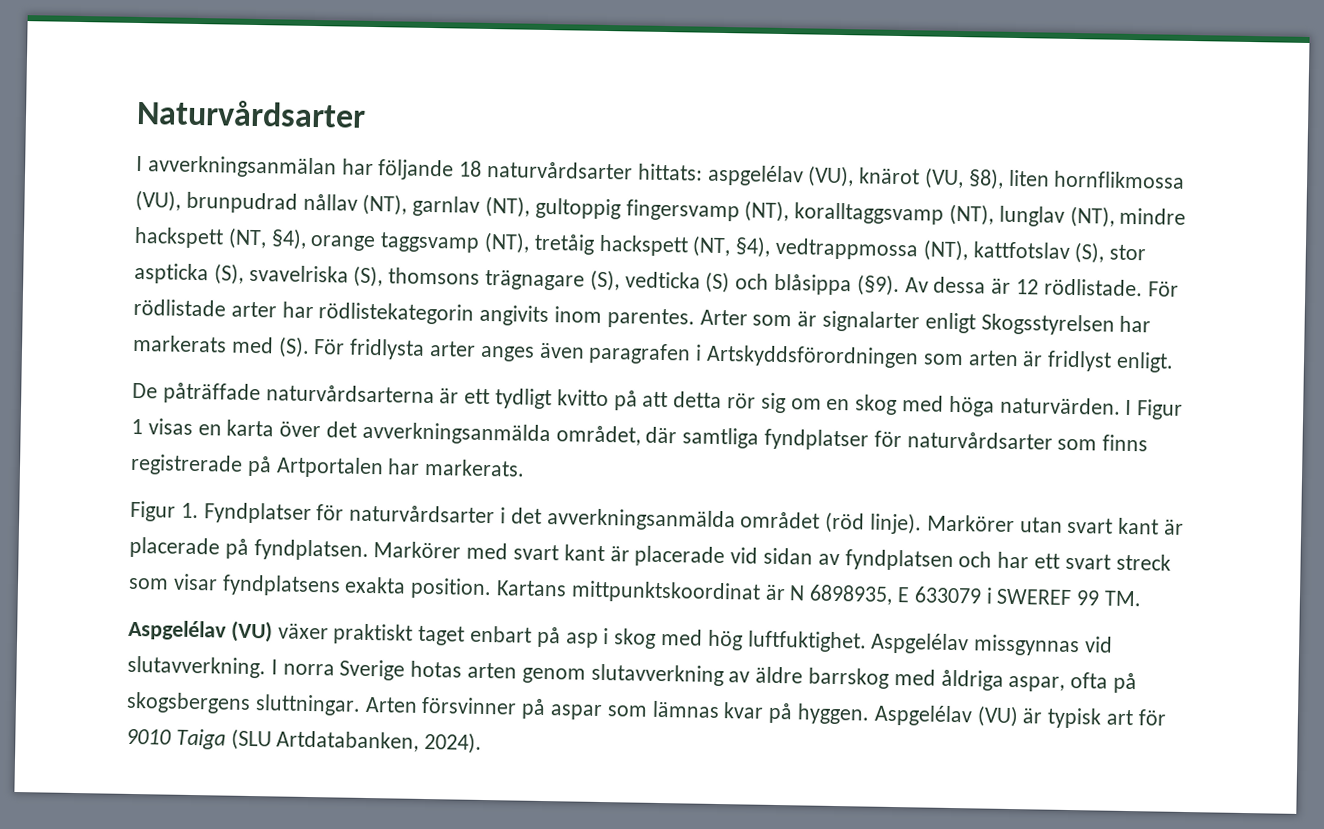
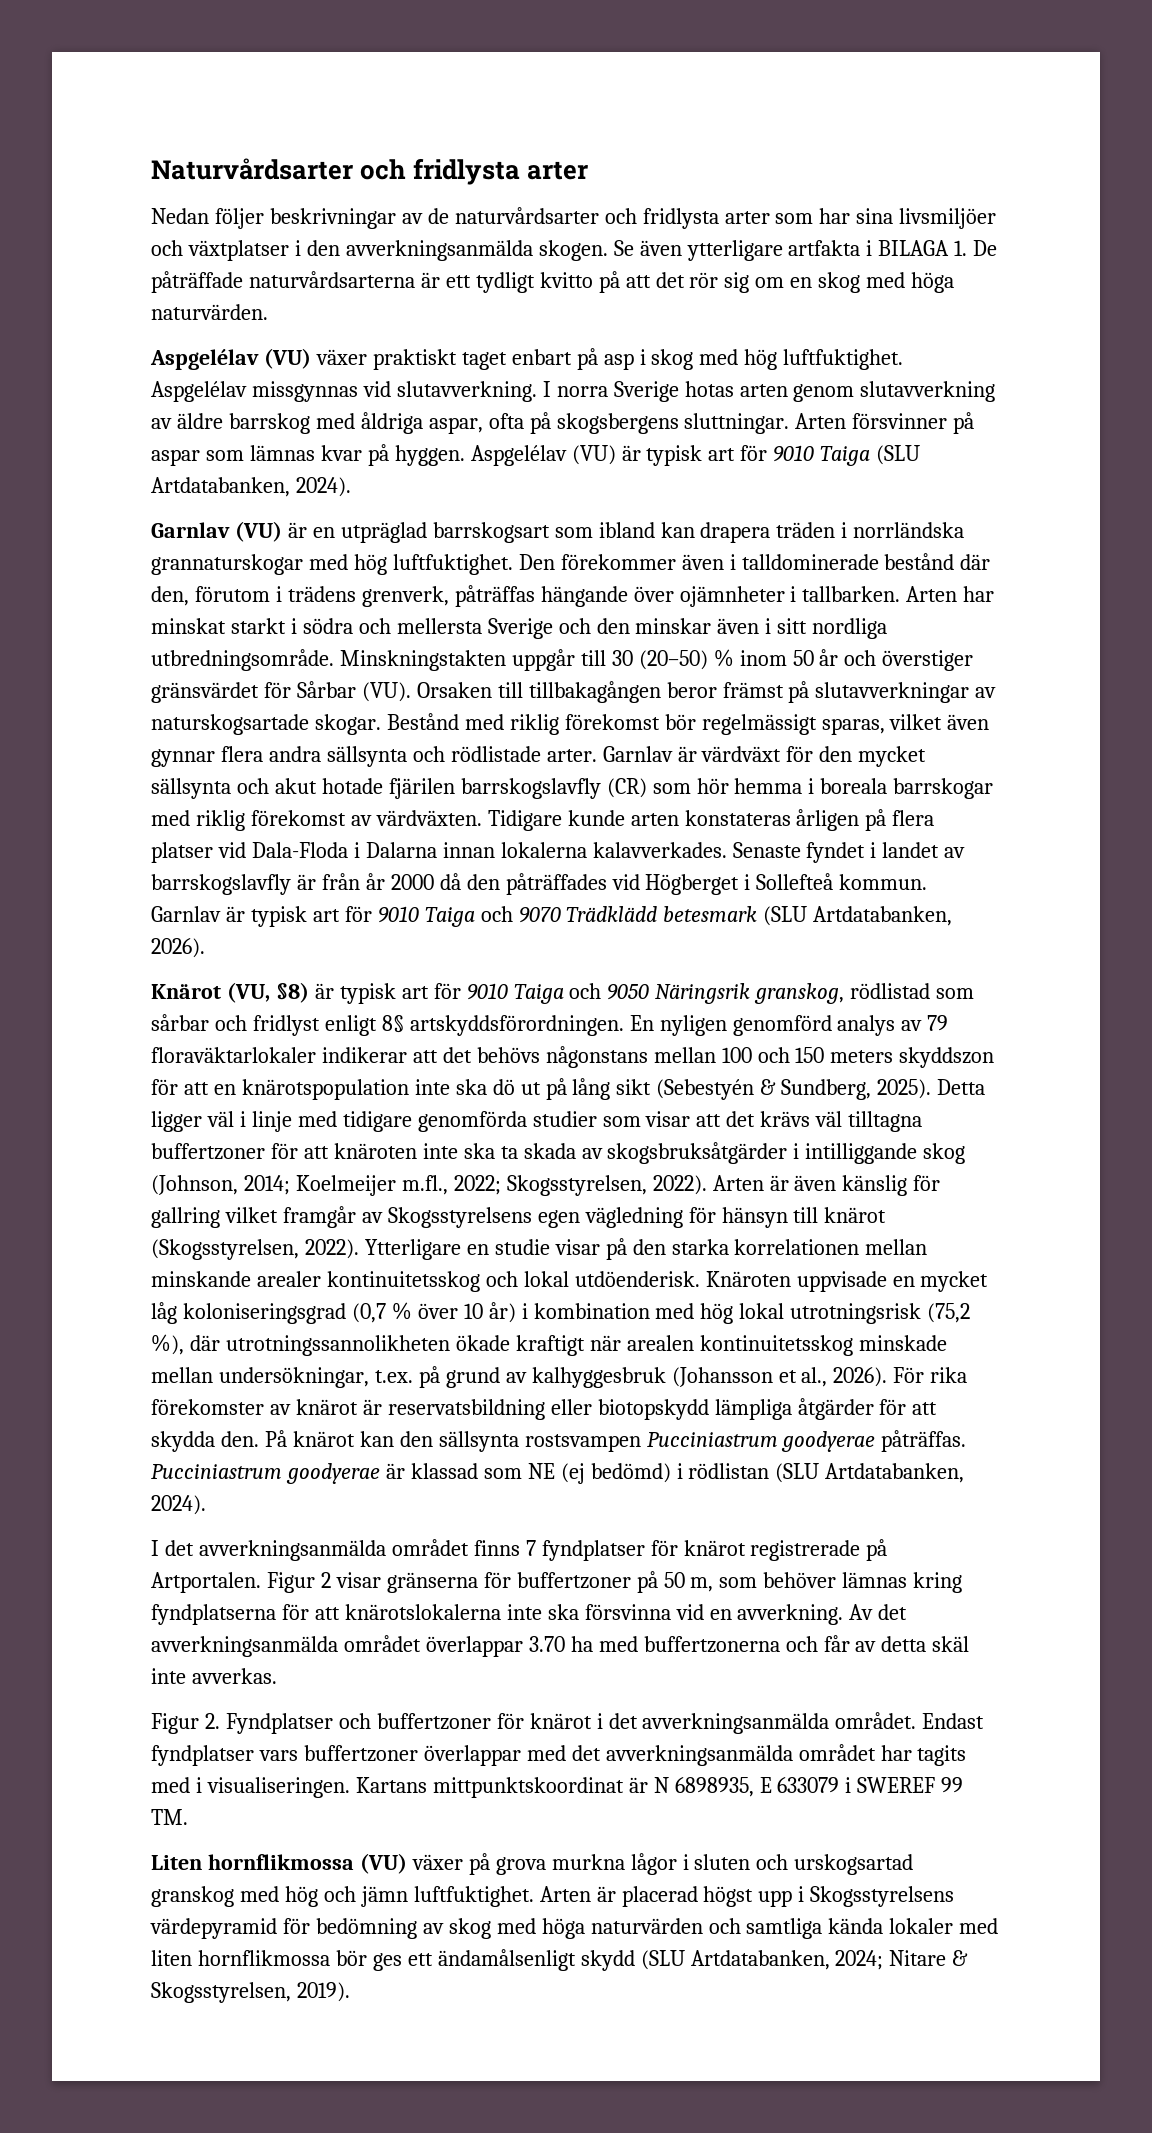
[136,155,1186,190] [135,189,1187,228] [134,226,1147,264] [134,262,1179,297] [133,298,1152,336] [133,334,1175,373] // I avverkningsanmälan har följande 18 naturvårdsarter hittats: aspgelélav (VU), knärot (VU, §8), liten hornflikmossa (VU), brunpudrad nållav (NT), garnlav (NT), gultoppig fingersvamp (NT), koralltaggsvamp (NT), lunglav (NT), mindre hackspett (NT, §4), orange taggsvamp (NT), tretåig hackspett (NT, §4), vedtrappmossa (NT), kattfotslav (S), stor aspticka (S), svavelriska (S), thomsons trägnagare (S), vedticka (S) och blåsippa (§9). Av dessa är 12 rödlistade. För rödlistade arter har rödlistekategorin angivits inom parentes. Arter som är signalarter enligt Skogsstyrelsen har markerats med (S). För fridlysta arter anges även paragrafen i Artskyddsförordningen som arten är fridlyst enligt. // -> [360,158,589,185] [151,207,997,229] [151,240,968,261] och fridlysta arter // Nedan följer beskrivningar av de naturvårdsarter och fridlysta arter som har sina livsmiljöer och växtplatser i den avverkningsanmälda skogen. Se även ytterligare artfakta i BILAGA 1.
[673,391,723,409] detta -> [655,272,685,288] det
[1125,399,1184,420] [131,418,1149,452] [130,453,526,479] [130,500,1185,535] [129,536,1171,572] [128,573,1143,607] I Figur 1 visas en karta över det avverkningsanmälda området, där samtliga fyndplatser för naturvårdsarter som finns registrerade på Artportalen har markerats. // Figur 1. Fyndplatser för naturvårdsarter i det avverkningsanmälda området (röd linje). Markörer utan svart kant är placerade på fyndplatsen. Markörer med svart kant är placerade vid sidan av fyndplatsen och har ett svart streck som visar fyndplatsens exakta position. Kartans mittpunktskoordinat är N 6898935, E 633079 i SWEREF 99 TM. -> (268, 312) none
(483, 742) none -> [151,521,965,543] [151,553,991,575] [151,585,995,607] [151,618,888,639] [151,649,974,671] [151,681,997,703] [151,713,990,735] [151,746,927,767] [151,778,994,799] [151,809,935,831] [151,842,966,863] [151,873,928,895] [151,906,953,927] [151,938,205,958] [151,982,975,1004] [151,1014,949,1036] [151,1046,995,1068] [151,1078,986,1100] [151,1111,923,1132] [151,1142,966,1164] [151,1175,941,1196] [151,1206,887,1228] [151,1238,928,1260] [151,1271,989,1292] [151,1302,971,1324] [151,1334,947,1356] [151,1366,968,1388] [151,1398,938,1420] [151,1430,967,1452] [151,1463,965,1484] [151,1495,206,1515] [151,1539,888,1561] [151,1571,963,1593] [151,1604,908,1625] [151,1635,970,1657] [151,1668,277,1684] [151,1712,985,1734] [151,1744,967,1766] [151,1777,964,1798] [151,1809,188,1825] [151,1853,914,1875] [151,1886,955,1907] [150,1918,999,1939] [151,1949,969,1971] [151,1982,350,2003] // Garnlav (VU) är en utpräglad barrskogsart som ibland kan drapera träden i norrländska grannaturskogar med hög luftfuktighet. Den förekommer även i talldominerade bestånd där den, förutom i trädens grenverk, påträffas hängande över ojämnheter i tallbarken. Arten har minskat starkt i södra och mellersta Sverige och den minskar även i sitt nordliga utbredningsområde. Minskningstakten uppgår till 30 (20–50) % inom 50 år och överstiger gränsvärdet för Sårbar (VU). Orsaken till tillbakagången beror främst på slutavverkningar av naturskogsartade skogar. Bestånd med riklig förekomst bör regelmässigt sparas, vilket även gynnar flera andra sällsynta och rödlistade arter. Garnlav är värdväxt för den mycket sällsynta och akut hotade fjärilen barrskogslavfly (CR) som hör hemma i boreala barrskogar med riklig förekomst av värdväxten. Tidigare kunde arten konstateras årligen på flera platser vid Dala-Floda i Dalarna innan lokalerna kalavverkades. Senaste fyndet i landet av barrskogslavfly är från år 2000 då den påträffades vid Högberget i Sollefteå kommun. Garnlav är typisk art för 9010 Taiga och 9070 Trädklädd betesmark (SLU Artdatabanken, 2026). // Knärot (VU, §8) är typisk art för 9010 Taiga och 9050 Näringsrik granskog, rödlistad som sårbar och fridlyst enligt 8§ artskyddsförordningen. En nyligen genomförd analys av 79 floraväktarlokaler indikerar att det behövs någonstans mellan 100 och 150 meters skyddszon för att en knärotspopulation inte ska dö ut på lång sikt (Sebestyén & Sundberg, 2025). Detta ligger väl i linje med tidigare genomförda studier som visar att det krävs väl tilltagna buffertzoner för att knäroten inte ska ta skada av skogsbruksåtgärder i intilliggande skog (Johnson, 2014; Koelmeijer m.fl., 2022; Skogsstyrelsen, 2022). Arten är även känslig för gallring vilket framgår av Skogsstyrelsens egen vägledning för hänsyn till knärot (Skogsstyrelsen, 2022). Ytterligare en studie visar på den starka korrelationen mellan minskande arealer kontinuitetsskog och lokal utdöenderisk. Knäroten uppvisade en mycket låg koloniseringsgrad (0,7 % över 10 år) i kombination med hög lokal utrotningsrisk (75,2 %), där utrotningssannolikheten ökade kraftigt när arealen kontinuitetsskog minskade mellan undersökningar, t.ex. på grund av kalhyggesbruk (Johansson et al., 2026). För rika förekomster av knärot är reservatsbildning eller biotopskydd lämpliga åtgärder för att skydda den. På knärot kan den sällsynta rostsvampen Pucciniastrum goodyerae påträffas. Pucciniastrum goodyerae är klassad som NE (ej bedömd) i rödlistan (SLU Artdatabanken, 2024). // I det avverkningsanmälda området finns 7 fyndplatser för knärot registrerade på Artportalen. Figur 2 visar gränserna för buffertzoner på 50 m, som behöver lämnas kring fyndplatserna för att knärotslokalerna inte ska försvinna vid en avverkning. Av det avverkningsanmälda området överlappar 3.70 ha med buffertzonerna och får av detta skäl inte avverkas. // Figur 2. Fyndplatser och buffertzoner för knärot i det avverkningsanmälda området. Endast fyndplatser vars buffertzoner överlappar med det avverkningsanmälda området har tagits med i visualiseringen. Kartans mittpunktskoordinat är N 6898935, E 633079 i SWEREF 99 TM. // Liten hornflikmossa (VU) växer på grova murkna lågor i sluten och urskogsartad granskog med hög och jämn luftfuktighet. Arten är placerad högst upp i Skogsstyrelsens värdepyramid för bedömning av skog med höga naturvärden och samtliga kända lokaler med liten hornflikmossa bör ges ett ändamålsenligt skydd (SLU Artdatabanken, 2024; Nitare & Skogsstyrelsen, 2019).

